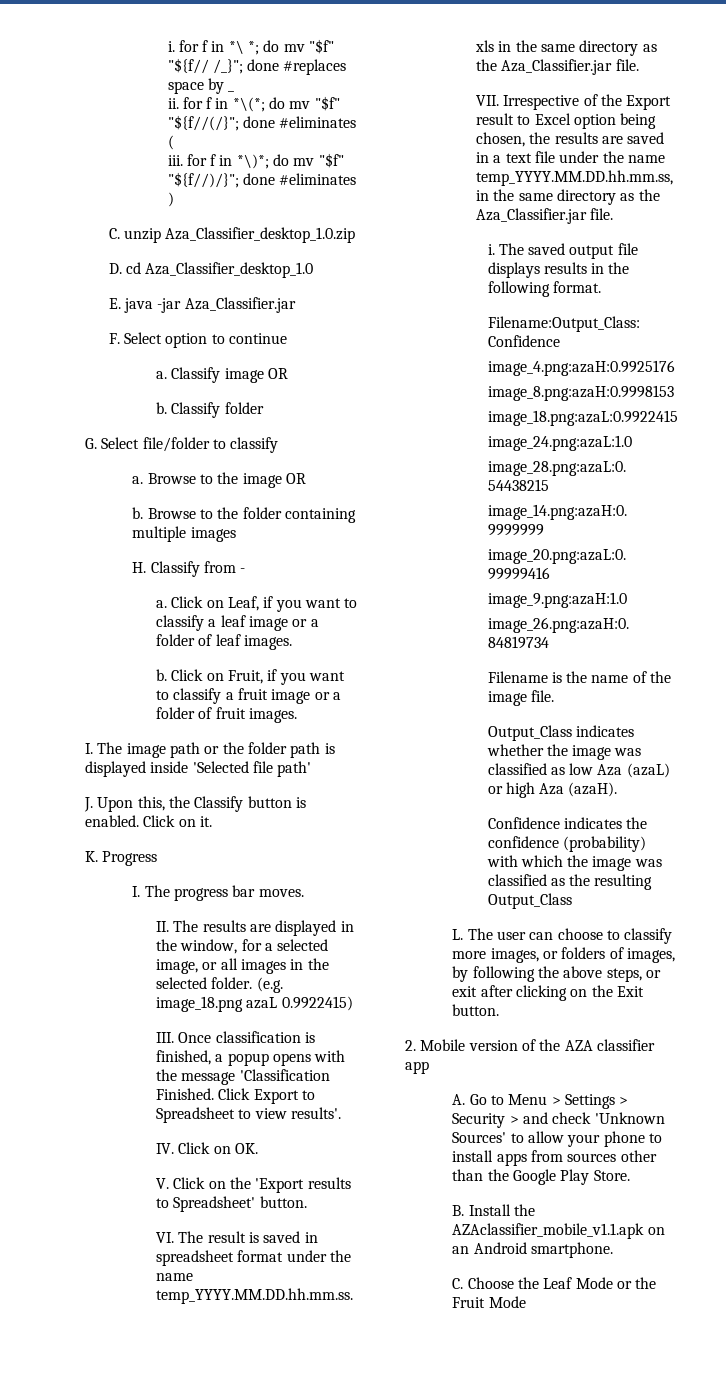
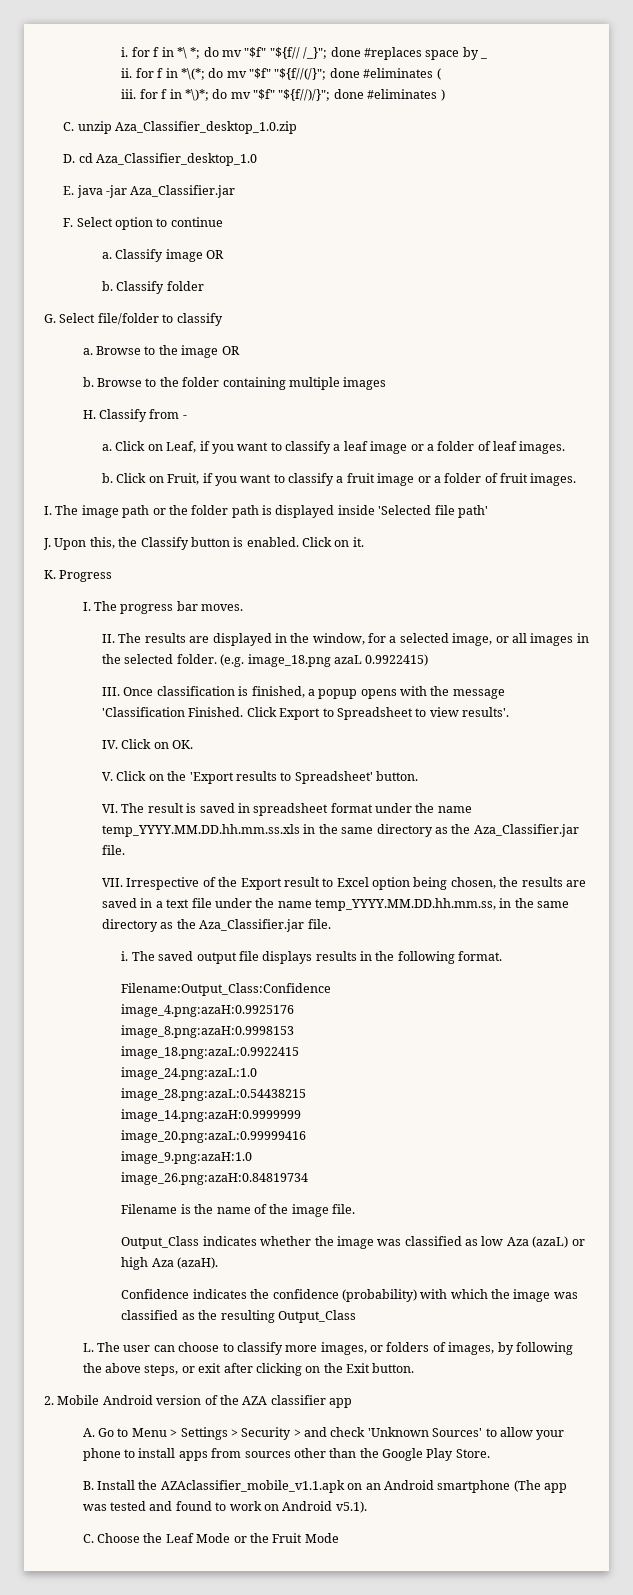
(466, 1045) none -> [102,1395,153,1405] Android
[531,1242,614,1258] smartphone. -> [437,1480,568,1493] [82,1501,367,1513] smartphone (The app was tested and found to work on Android v5.1).

